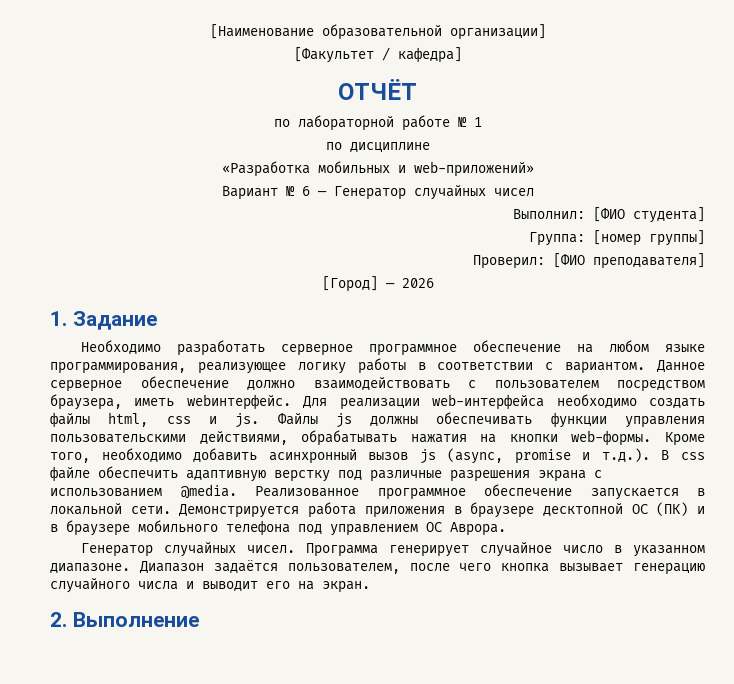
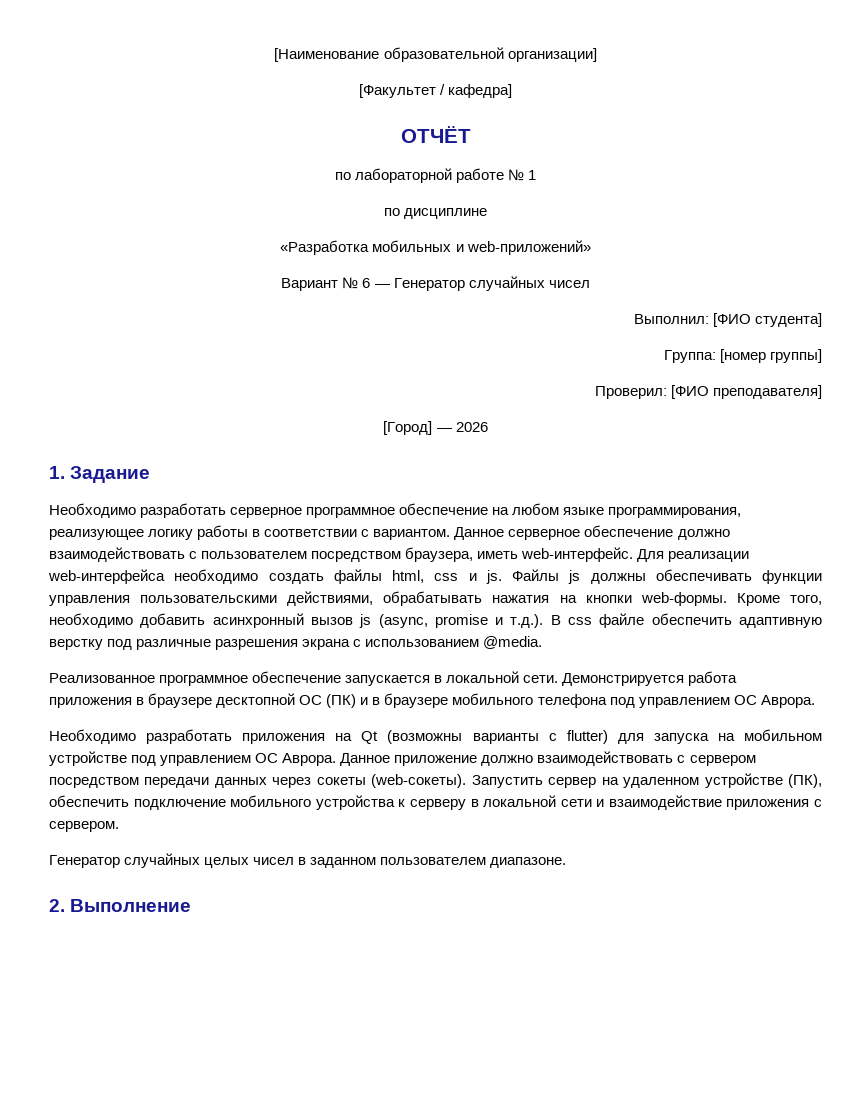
[186,394,291,410] webинтерфейс. -> [521,547,634,562] web-интерфейс.
(237, 491) none -> (543, 642) //
[80,542,705,557] [50,560,705,575] [50,578,370,593] Генератор случайных чисел. Программа генерирует случайное число в указанном диапазоне. Диапазон задаётся пользователем, после чего кнопка вызывает генерацию случайного числа и выводит его на экран. -> [49,729,822,744] [49,751,756,766] [49,773,823,788] [49,795,822,810] [49,821,119,832] [49,853,567,868] Необходимо разработать приложения на Qt (возможны варианты с flutter) для запуска на мобильном устройстве под управлением ОС Аврора. Данное приложение должно взаимодействовать с сервером посредством передачи данных через сокеты (web-сокеты). Запустить сервер на удаленном устройстве (ПК), обеспечить подключение мобильного устройства к серверу в локальной сети и взаимодействие приложения с сервером. // Генератор случайных целых чисел в заданном пользователем диапазоне.

